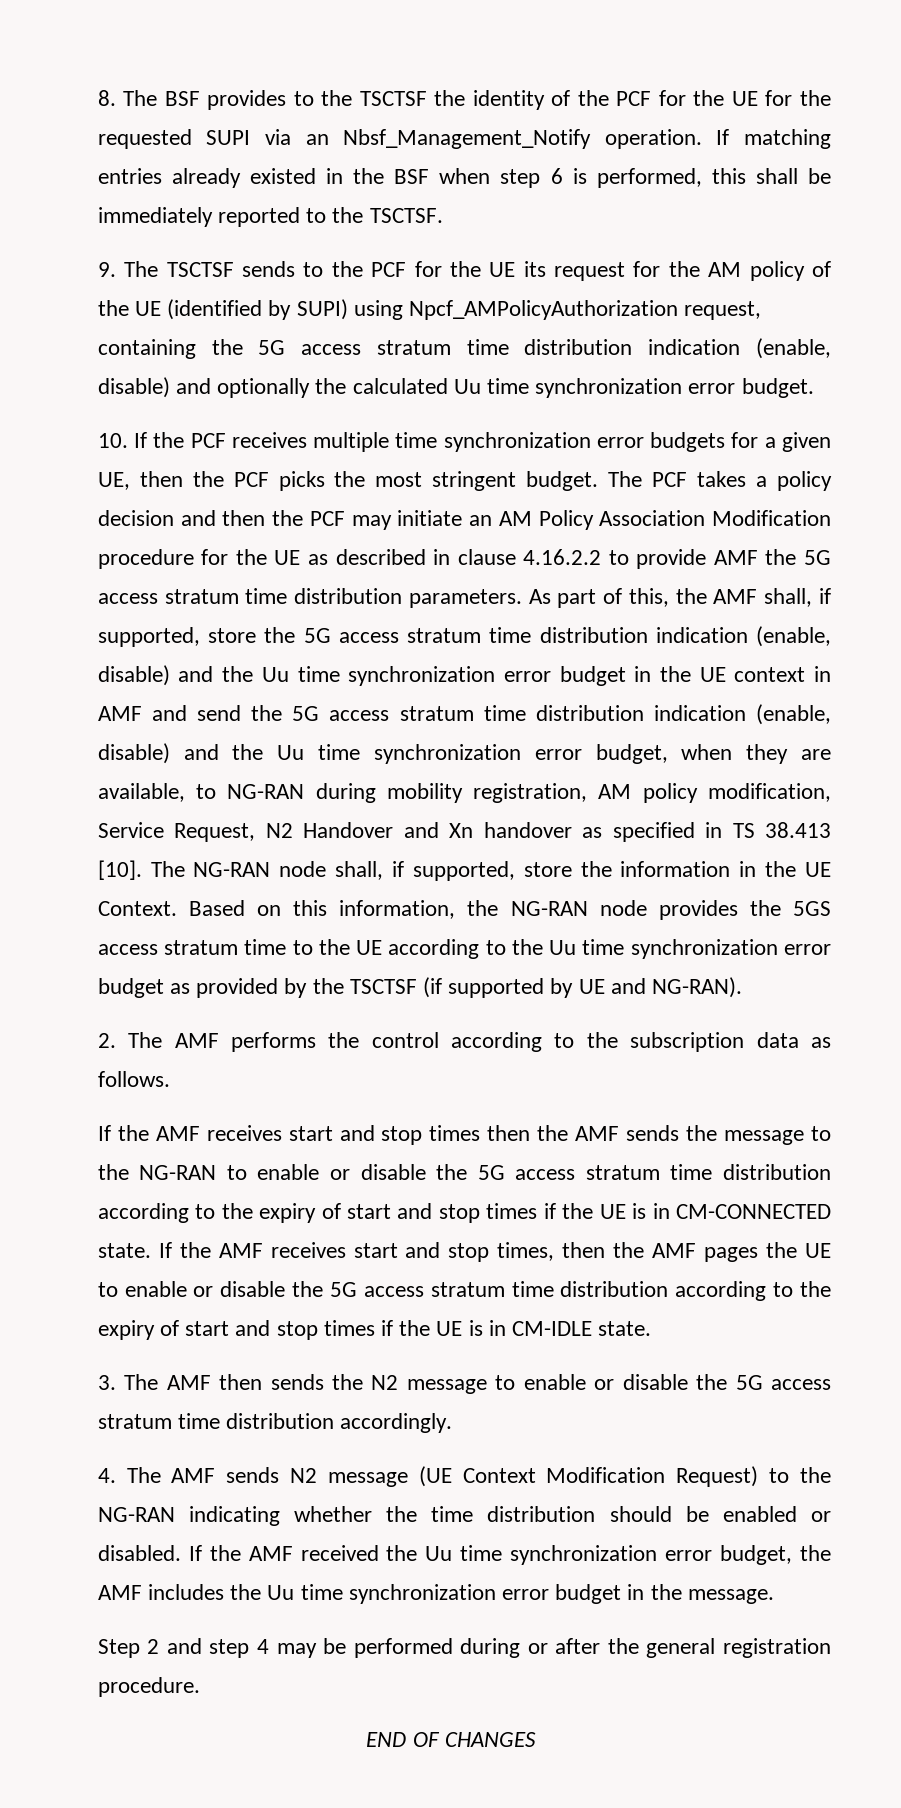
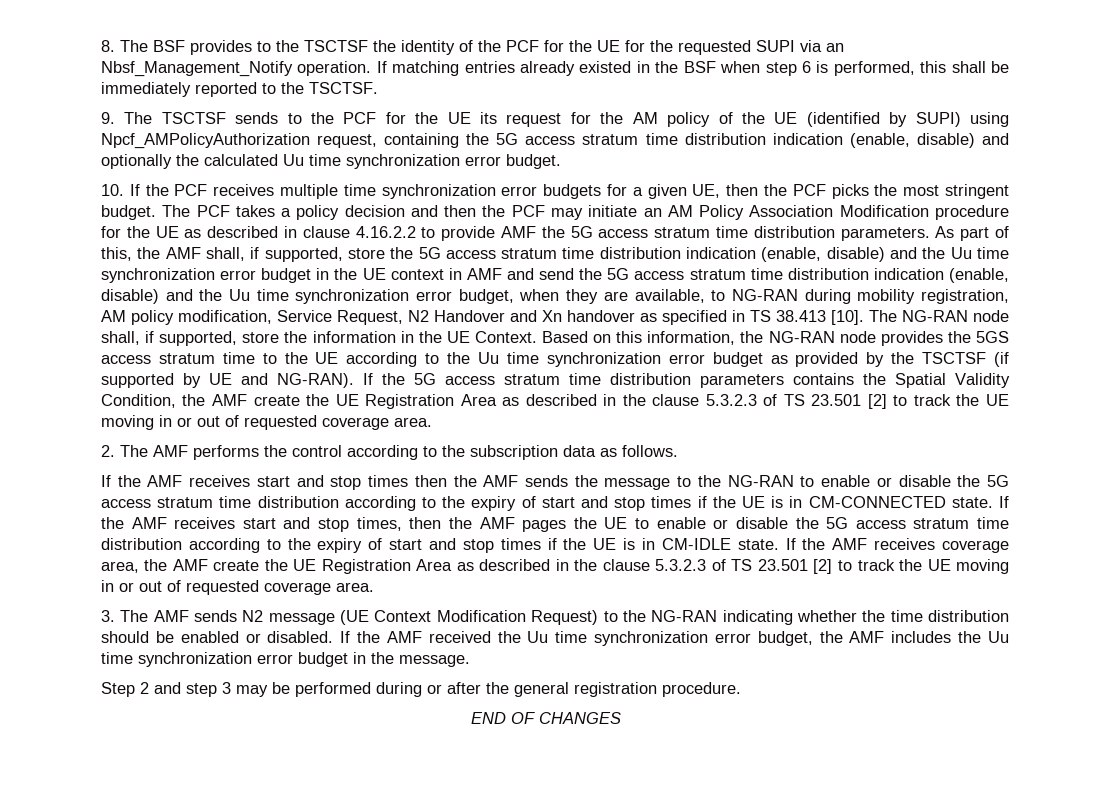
(743, 987) none -> [362,373,1010,388] [100,394,1010,409] [100,415,432,430] If the 5G access stratum time distribution parameters contains the Spatial Validity Condition, the AMF create the UE Registration Area as described in the clause 5.3.2.3 of TS 23.501 [2] to track the UE moving in or out of requested coverage area.
[97,1374,831,1394] [97,1413,453,1433] [97,1468,116,1483] // 3. The AMF then sends the N2 message to enable or disable the 5G access stratum time distribution accordingly. // 4. -> [785,538,1010,553] [100,559,1010,574] [100,580,374,595] [100,610,115,622] If the AMF receives coverage area, the AMF create the UE Registration Area as described in the clause 5.3.2.3 of TS 23.501 [2] to track the UE moving in or out of requested coverage area. // 3.
[257,1639,270,1654] 4 -> [221,682,231,694] 3

